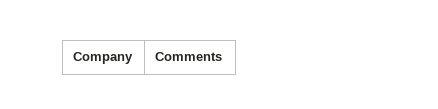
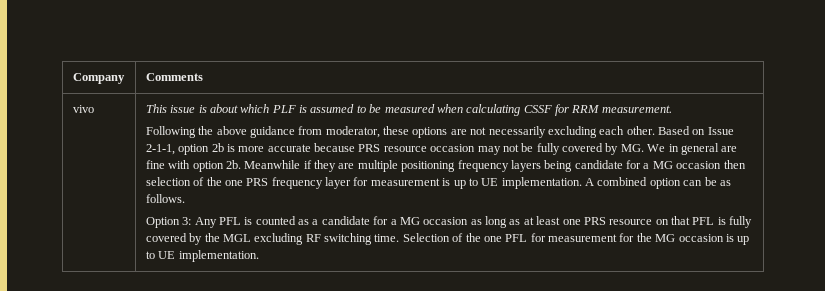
(223, 56) none -> [72,105,94,113] [145,104,672,116] [145,126,734,138] [145,143,738,155] [145,160,746,172] [145,177,731,189] [145,194,185,203] [145,216,753,228] [145,233,750,245] [145,250,259,262] // vivo | This issue is about which PLF is assumed to be measured when calculating CSSF for RRM measurement. // Following the above guidance from moderator, these options are not necessarily excluding each other. Based on Issue 2-1-1, option 2b is more accurate because PRS resource occasion may not be fully covered by MG. We in general are fine with option 2b. Meanwhile if they are multiple positioning frequency layers being candidate for a MG occasion then selection of the one PRS frequency layer for measurement is up to UE implementation. A combined option can be as follows. // Option 3: Any PFL is counted as a candidate for a MG occasion as long as at least one PRS resource on that PFL is fully covered by the MGL excluding RF switching time. Selection of the one PFL for measurement for the MG occasion is up to UE implementation.

